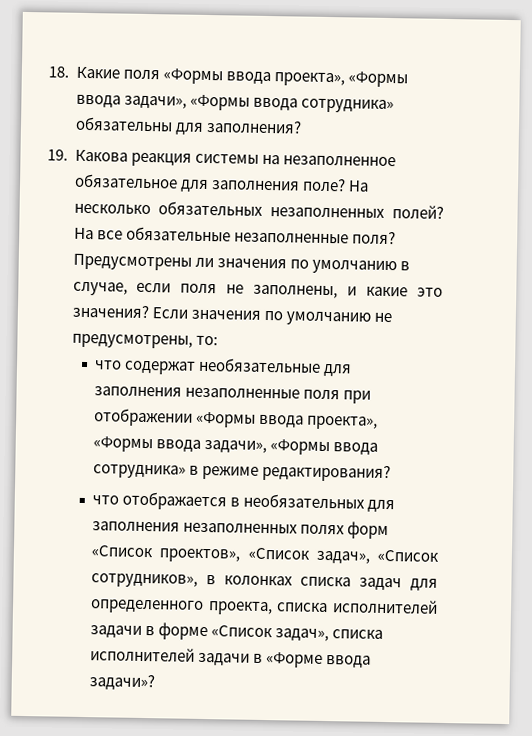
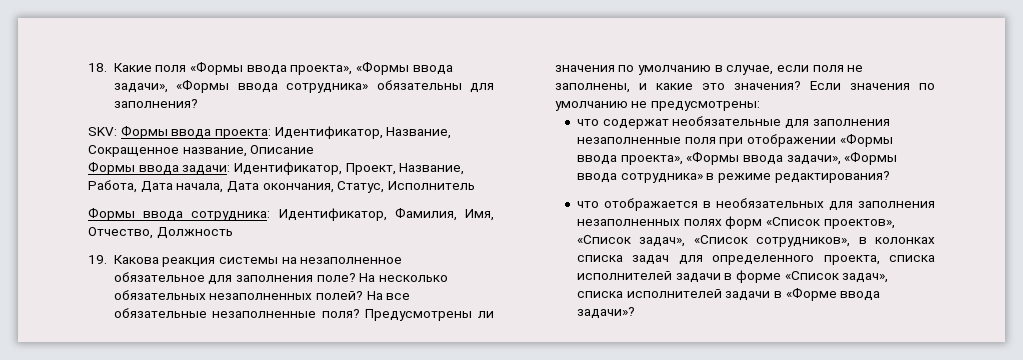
(302, 126) none -> [88,126,452,139] [88,145,315,157] [88,162,465,175] [88,180,475,193] [88,208,494,221] [88,227,233,239] // SKV: Формы ввода проекта: Идентификатор, Название, Сокращенное название, Описание // Формы ввода задачи: Идентификатор, Проект, Название, Работа, Дата начала, Дата окончания, Статус, Исполнитель // Формы ввода сотрудника: Идентификатор, Фамилия, Имя, Отчество, Должность
[71,333,218,349] предусмотрены, то: -> [651,101,761,111] предусмотрены:

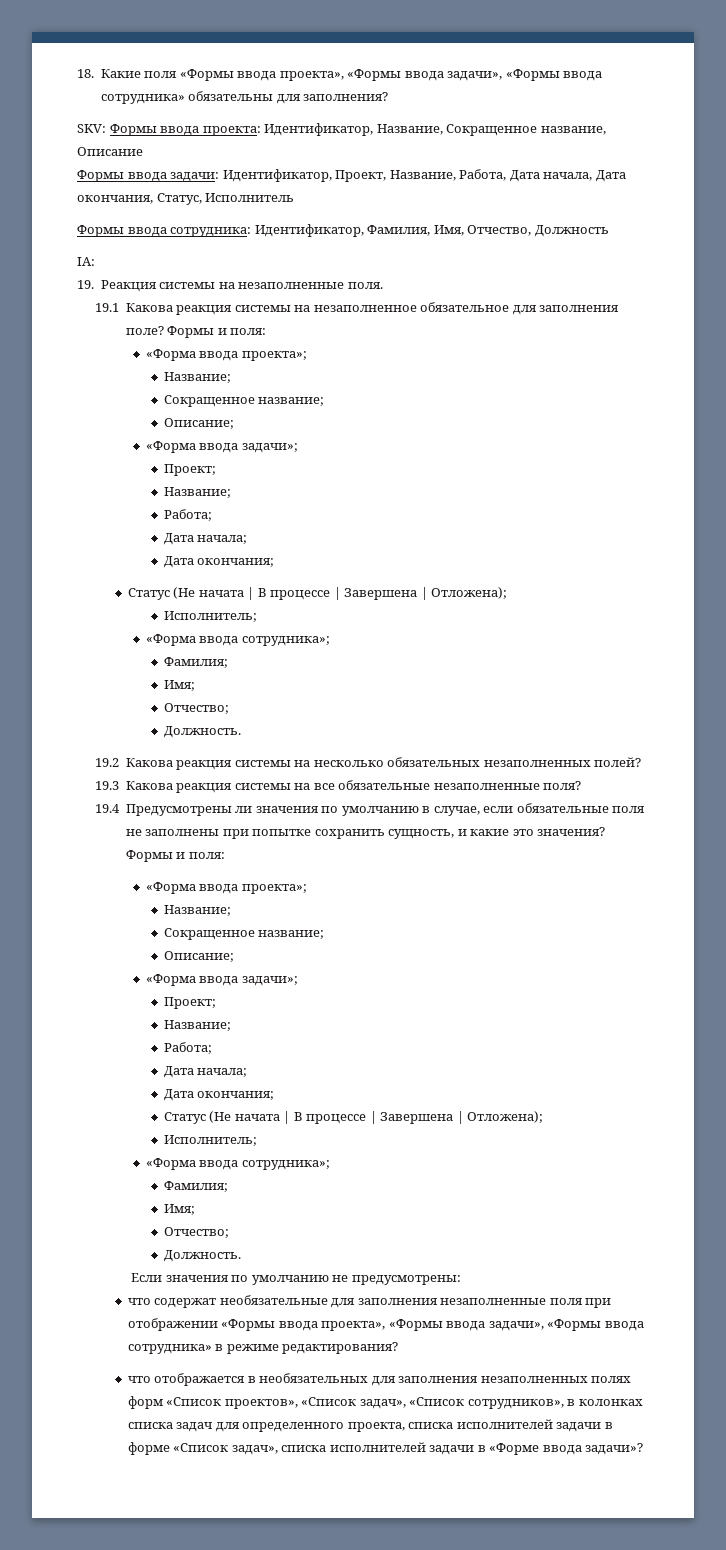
[88,255,107,264] 19. -> [77,257,95,266] [77,280,383,292] [95,303,120,312] IA: // 19. Реакция системы на незаполненные поля. // 19.1
[359,273,376,282] На -> [167,326,267,338] [145,349,307,361] [163,372,231,383] [163,395,325,407] [163,418,234,429] [145,441,298,453] [163,464,216,476] [163,487,231,498] [163,509,212,521] [163,533,248,545] [163,556,275,568] [127,587,508,600] [163,611,257,622] [145,634,330,646] [163,657,228,668] [163,680,195,691] [163,703,229,714] [163,726,241,738] [95,758,311,770] Формы и поля: // «Форма ввода проекта»; // Название; // Сокращенное название; // Описание; // «Форма ввода задачи»; // Проект; // Название; // Работа; // Дата начала; // Дата окончания; // Статус (Не начата | В процессе | Завершена | Отложена); // Исполнитель; // «Форма ввода сотрудника»; // Фамилия; // Имя; // Отчество; // Должность. // 19.2 Какова реакция системы на
[366,291,383,300] На -> [95,781,311,793] // 19.3 Какова реакция системы на
(360, 313) none -> [95,804,121,813] // 19.4
(809, 68) none -> [516,803,609,813] обязательные
[554,81,801,93] заполнены, и какие это значения? -> [145,827,606,839] [125,850,225,862] [145,882,307,894] [163,905,231,916] [163,928,325,940] [163,951,234,962] [145,974,298,986] [163,997,216,1009] [163,1020,231,1031] [163,1042,212,1054] [163,1066,248,1078] [163,1089,275,1101] [163,1111,544,1124] [163,1135,257,1146] [145,1158,330,1170] [163,1181,228,1192] [163,1204,195,1215] [163,1227,229,1238] [163,1250,241,1262] заполнены при попытке сохранить сущность, и какие это значения? Формы и поля: // «Форма ввода проекта»; // Название; // Сокращенное название; // Описание; // «Форма ввода задачи»; // Проект; // Название; // Работа; // Дата начала; // Дата окончания; // Статус (Не начата | В процессе | Завершена | Отложена); // Исполнитель; // «Форма ввода сотрудника»; // Фамилия; // Имя; // Отчество; // Должность. //

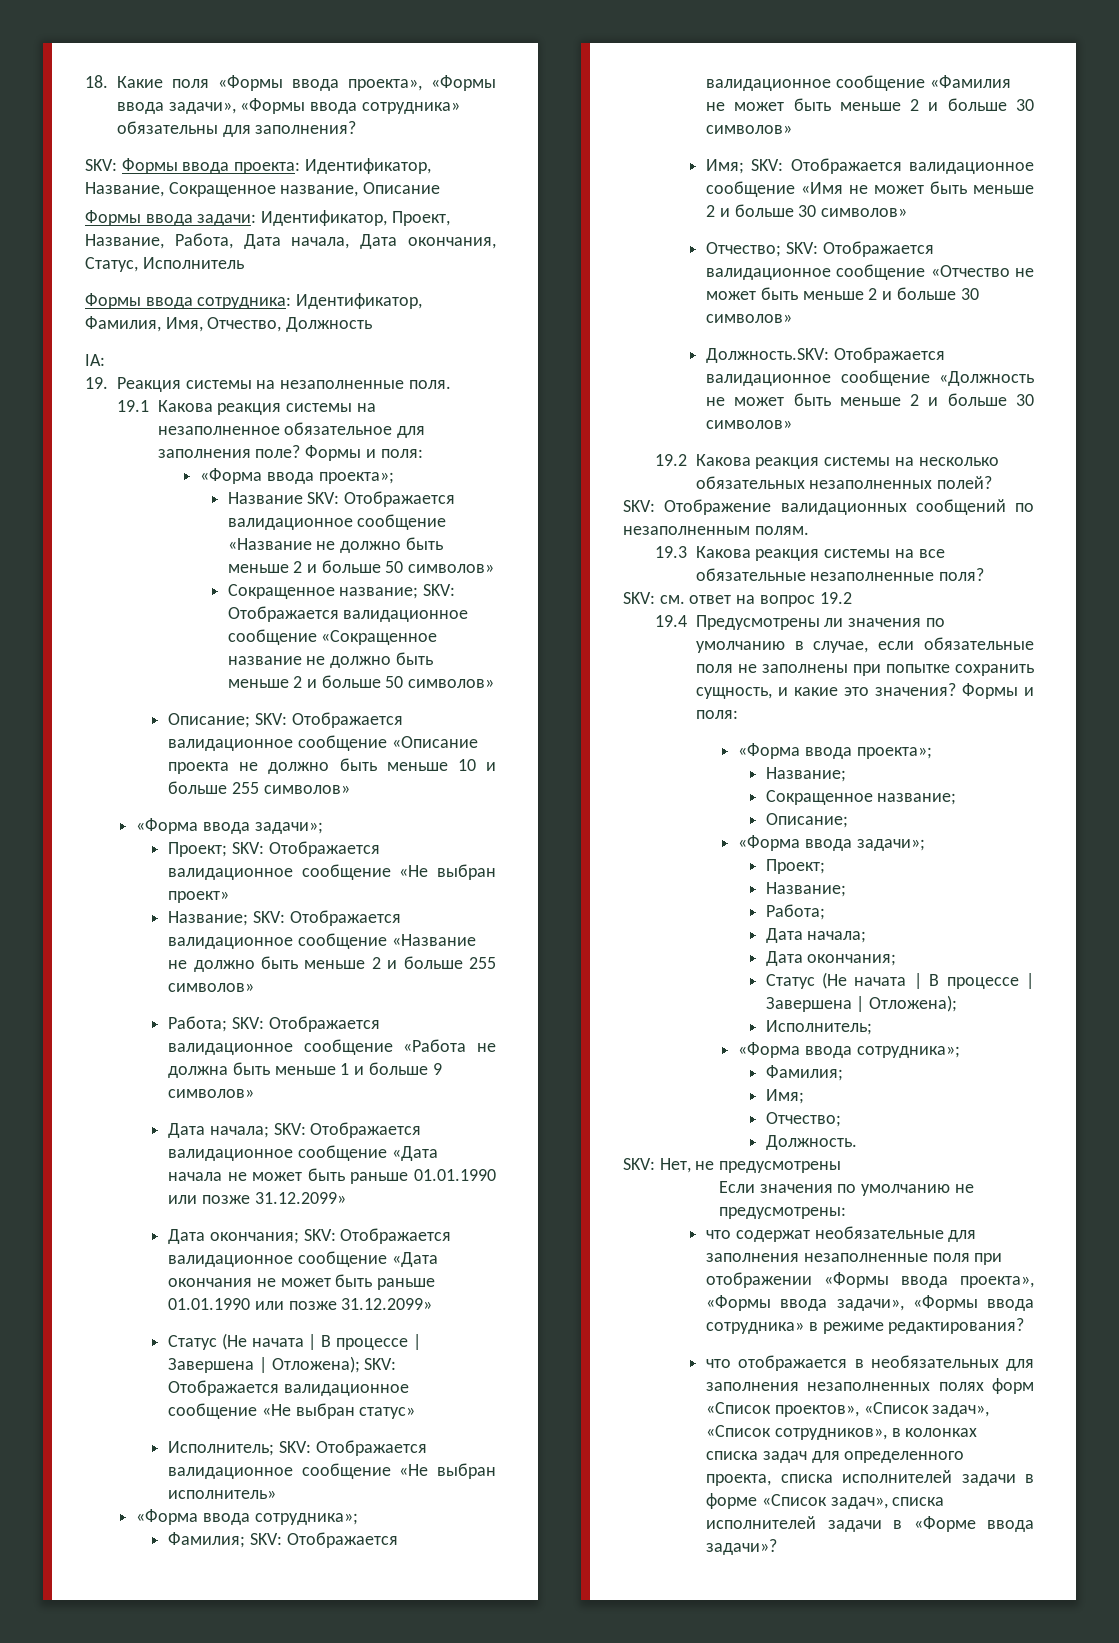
[163,372,231,383] [163,395,325,407] [163,418,234,429] [145,441,298,453] [163,464,216,476] [163,487,231,498] [163,509,212,521] [163,533,248,545] [163,556,275,568] Название; // Сокращенное название; // Описание; // «Форма ввода задачи»; // Проект; // Название; // Работа; // Дата начала; // Дата окончания; -> [227,491,455,507] [227,514,447,530] [227,537,443,553] [227,560,495,573] [227,584,455,599] [227,606,469,622] [227,629,438,645] [227,652,433,668] [227,675,495,688] [168,712,403,728] [168,735,478,751] [168,758,496,774] [168,781,350,794] [136,818,323,834] [168,841,380,857] [168,864,496,880] [168,891,230,903] [168,910,401,926] [168,933,476,949] [168,956,496,972] [168,983,255,992] [168,1016,380,1032] [168,1039,496,1055] [168,1062,442,1078] [168,1089,255,1098] [168,1122,422,1138] [168,1145,438,1161] [168,1168,496,1184] [168,1192,346,1204] [168,1228,452,1244] [168,1251,438,1267] [168,1274,436,1290] [168,1298,433,1310] Название SKV: Отображается валидационное сообщение «Название не должно быть меньше 2 и больше 50 символов» // Сокращенное название; SKV: Отображается валидационное сообщение «Сокращенное название не должно быть меньше 2 и больше 50 символов» // Описание; SKV: Отображается валидационное сообщение «Описание проекта не должно быть меньше 10 и больше 255 символов» // «Форма ввода задачи»; // Проект; SKV: Отображается валидационное сообщение «Не выбран проект» // Название; SKV: Отображается валидационное сообщение «Название не должно быть меньше 2 и больше 255 символов» // Работа; SKV: Отображается валидационное сообщение «Работа не должна быть меньше 1 и больше 9 символов» // Дата начала; SKV: Отображается валидационное сообщение «Дата начала не может быть раньше 01.01.1990 или позже 31.12.2099» // Дата окончания; SKV: Отображается валидационное сообщение «Дата окончания не может быть раньше 01.01.1990 или позже 31.12.2099»
[163,611,257,622] [145,634,330,646] [163,657,228,668] [163,680,195,691] [163,703,229,714] [163,726,241,738] // Исполнитель; // «Форма ввода сотрудника»; // Фамилия; // Имя; // Отчество; // Должность. -> [364,1358,397,1370] [168,1380,409,1396] [168,1403,416,1419] [168,1440,427,1456] [168,1463,496,1479] [168,1490,277,1499] [136,1509,358,1525] [168,1532,398,1548] [706,75,1011,91] [706,98,1034,111] [706,125,793,134] [706,158,1034,174] [706,181,1034,197] [706,204,908,217] [706,241,934,257] [706,264,1034,280] [706,287,979,300] [706,314,793,323] [706,347,945,363] [706,370,1034,386] [706,393,1034,406] [706,420,793,429] SKV: Отображается валидационное сообщение «Не выбран статус» // Исполнитель; SKV: Отображается валидационное сообщение «Не выбран исполнитель» // «Форма ввода сотрудника»; // Фамилия; SKV: Отображается валидационное сообщение «Фамилия не может быть меньше 2 и больше 30 символов» // Имя; SKV: Отображается валидационное сообщение «Имя не может быть меньше 2 и больше 30 символов» // Отчество; SKV: Отображается валидационное сообщение «Отчество не может быть меньше 2 и больше 30 символов» // Должность.SKV: Отображается валидационное сообщение «Должность не может быть меньше 2 и больше 30 символов»
(642, 762) none -> [623,499,1034,515] [623,526,809,535] // SKV: Отображение валидационных сообщений по незаполненным полям.
(582, 785) none -> [623,592,852,607] // SKV: см. ответ на вопрос 19.2
(241, 1256) none -> [623,1158,842,1173] // SKV: Нет, не предусмотрены

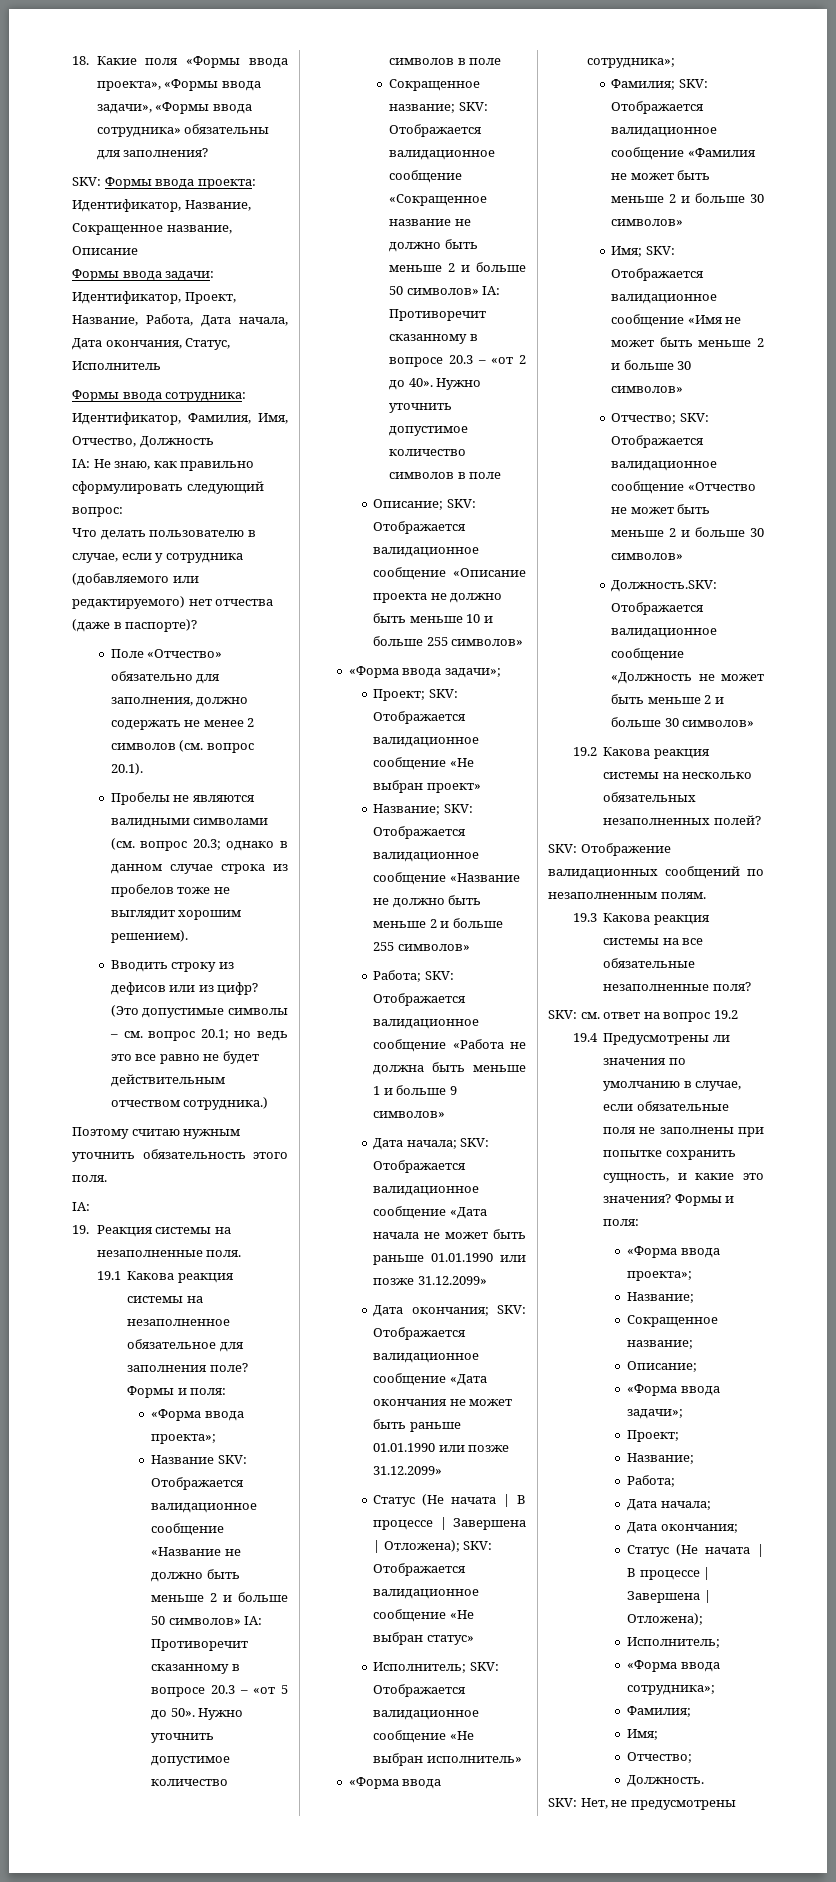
(373, 324) none -> [72,459,255,471] [72,481,264,494] [72,507,123,517] [72,528,256,540] [72,553,243,563] [72,573,199,586] [72,596,274,609] [72,619,198,632] [110,649,223,658] [110,671,221,684] [110,697,249,707] [110,718,255,730] [110,740,254,753] [110,763,143,775] [110,792,255,805] [110,818,269,828] [110,838,288,851] [110,864,288,874] [110,884,230,897] [110,910,242,920] [110,930,188,943] [110,960,234,972] [110,982,259,995] [110,1005,288,1018] [109,1029,288,1041] [110,1051,259,1064] [110,1074,225,1087] [110,1097,269,1110] [72,1127,241,1139] [72,1149,288,1162] [72,1175,107,1182] // IA: Не знаю, как правильно сформулировать следующий вопрос: // Что делать пользователю в случае, если у сотрудника (добавляемого или редактируемого) нет отчества (даже в паспорте)? // Поле «Отчество» обязательно для заполнения, должно содержать не менее 2 символов (см. вопрос 20.1). // Пробелы не являются валидными символами (см. вопрос 20.3; однако в данном случае строка из пробелов тоже не выглядит хорошим решением). // Вводить строку из дефисов или из цифр? (Это допустимые символы – см. вопрос 20.1; но ведь это все равно не будет действительным отчеством сотрудника.) // Поэтому считаю нужным уточнить обязательность этого поля.
(495, 568) none -> [244,1616,263,1625] [151,1639,249,1651] [151,1664,240,1674] [151,1685,288,1697] [151,1708,244,1720] [151,1733,215,1743] [151,1756,231,1766] [151,1779,229,1786] [389,58,502,65] IA: Противоречит сказанному в вопросе 20.3 – «от 5 до 50». Нужно уточнить допустимое количество символов в поле
(495, 683) none -> [482,286,501,295] [389,309,487,321] [389,334,478,344] [389,355,526,367] [389,378,482,390] [389,403,453,413] [389,426,469,436] [389,449,467,456] [389,472,502,479] IA: Противоречит сказанному в вопросе 20.3 – «от 2 до 40». Нужно уточнить допустимое количество символов в поле
[718,1181,974,1196] [718,1207,846,1219] [706,1226,977,1242] [706,1253,1003,1265] [706,1272,1034,1288] [706,1295,1034,1311] [706,1318,1025,1334] [706,1355,1034,1371] [706,1378,1034,1394] [706,1402,990,1417] [706,1425,978,1440] [706,1451,965,1463] [706,1470,1034,1486] [706,1493,945,1509] [706,1516,1034,1532] [706,1539,778,1555] // Если значения по умолчанию не предусмотрены: // что содержат необязательные для заполнения незаполненные поля при отображении «Формы ввода проекта», «Формы ввода задачи», «Формы ввода сотрудника» в режиме редактирования? // что отображается в необязательных для заполнения незаполненных полях форм «Список проектов», «Список задач», «Список сотрудников», в колонках списка задач для определенного проекта, списка исполнителей задачи в форме «Список задач», списка исполнителей задачи в «Форме ввода задачи»? -> (736, 1805) none

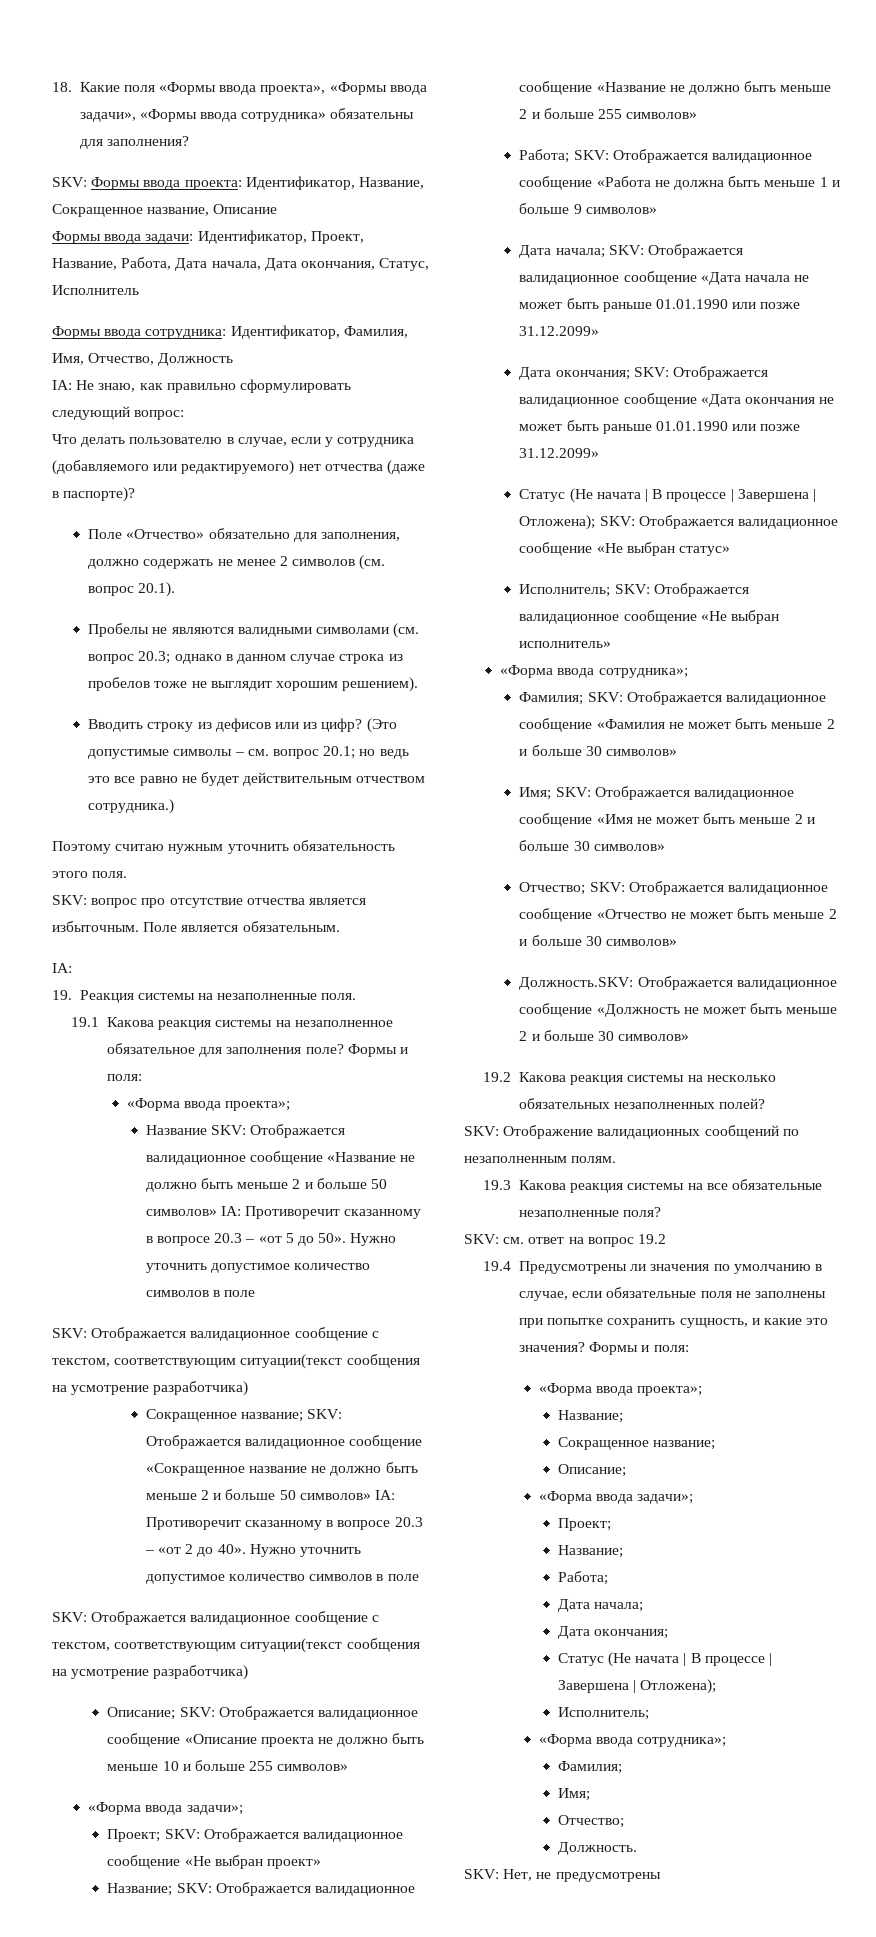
(107, 1178) none -> [52,895,366,908] [52,921,340,932] // SKV: вопрос про отсутствие отчества является избыточным. Поле является обязательным.
(502, 61) none -> [52,1327,379,1341] [52,1354,420,1369] [52,1381,249,1396] // SKV: Отображается валидационное сообщение с текстом, соответствующим ситуации(текст сообщения на усмотрение разработчика)
(502, 475) none -> [52,1611,379,1625] [52,1638,420,1653] [52,1665,249,1680] // SKV: Отображается валидационное сообщение с текстом, соответствующим ситуации(текст сообщения на усмотрение разработчика)

